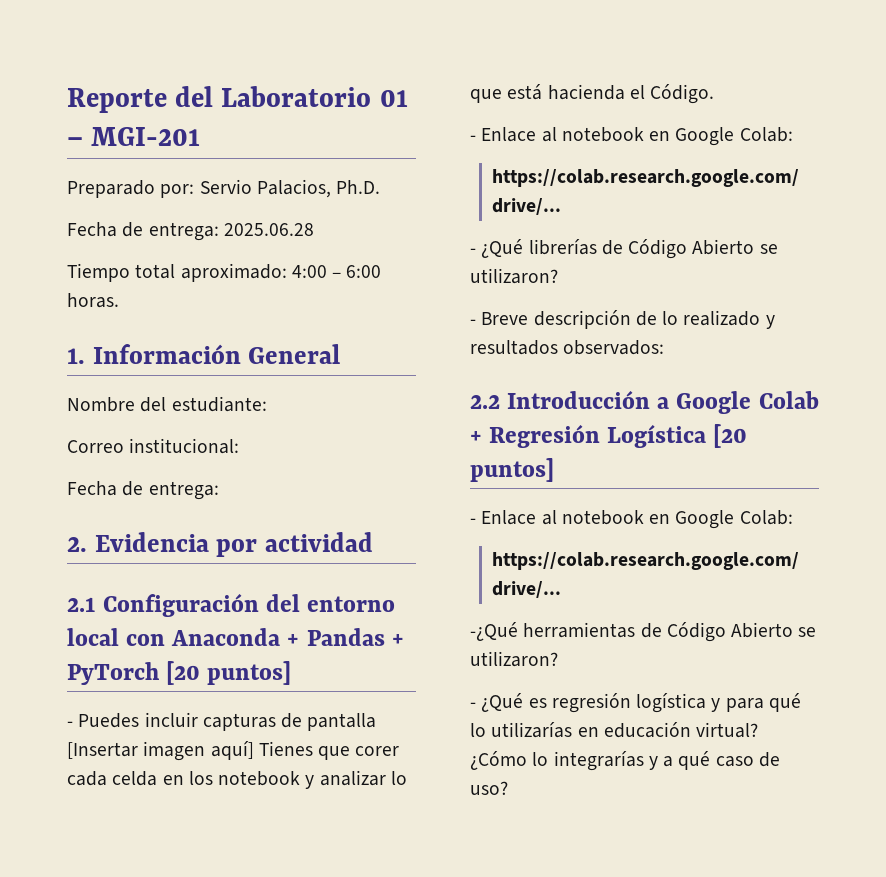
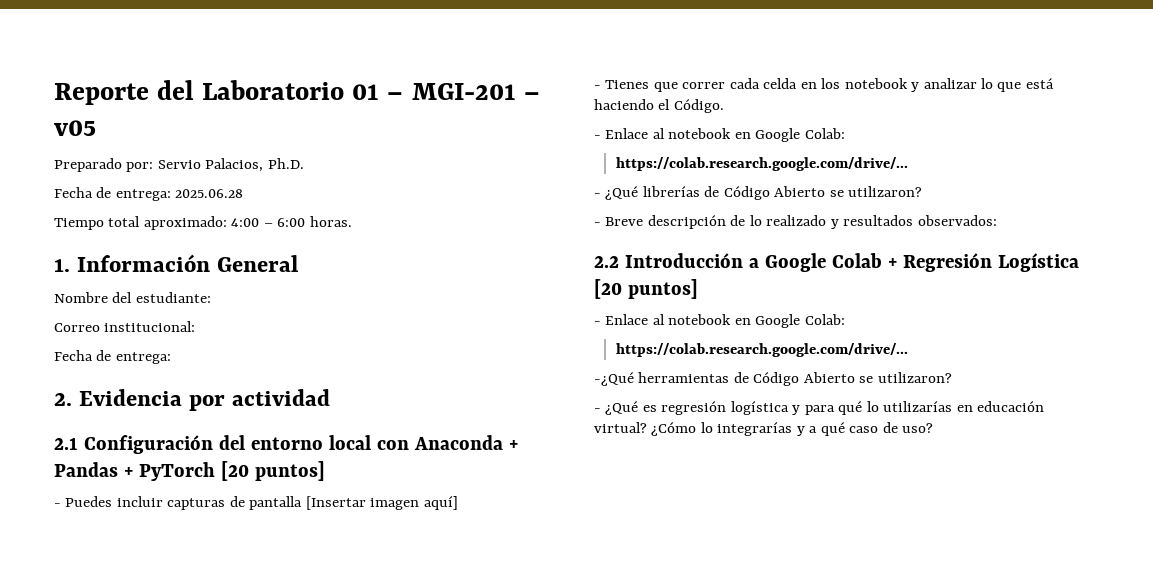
(201, 136) none -> [523,92,540,100] [54,120,96,136] – v05
(254, 750) none -> [594,85,601,89] // -
[355,746,400,756] corer -> [682,82,726,89] correr
[547,84,625,100] hacienda -> [594,99,654,110] haciendo

